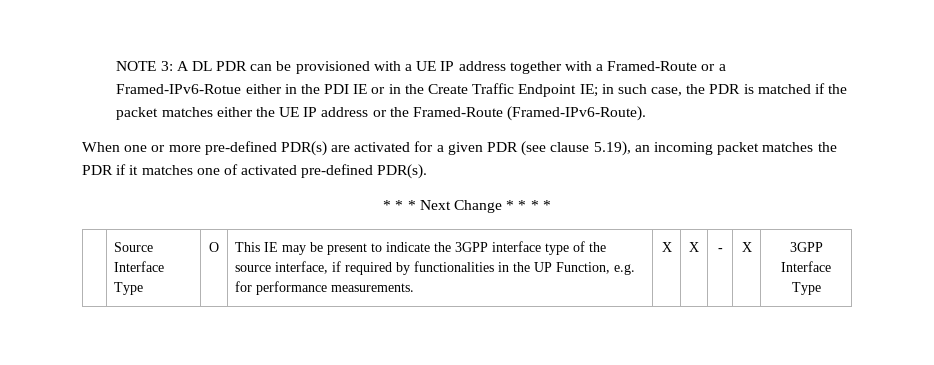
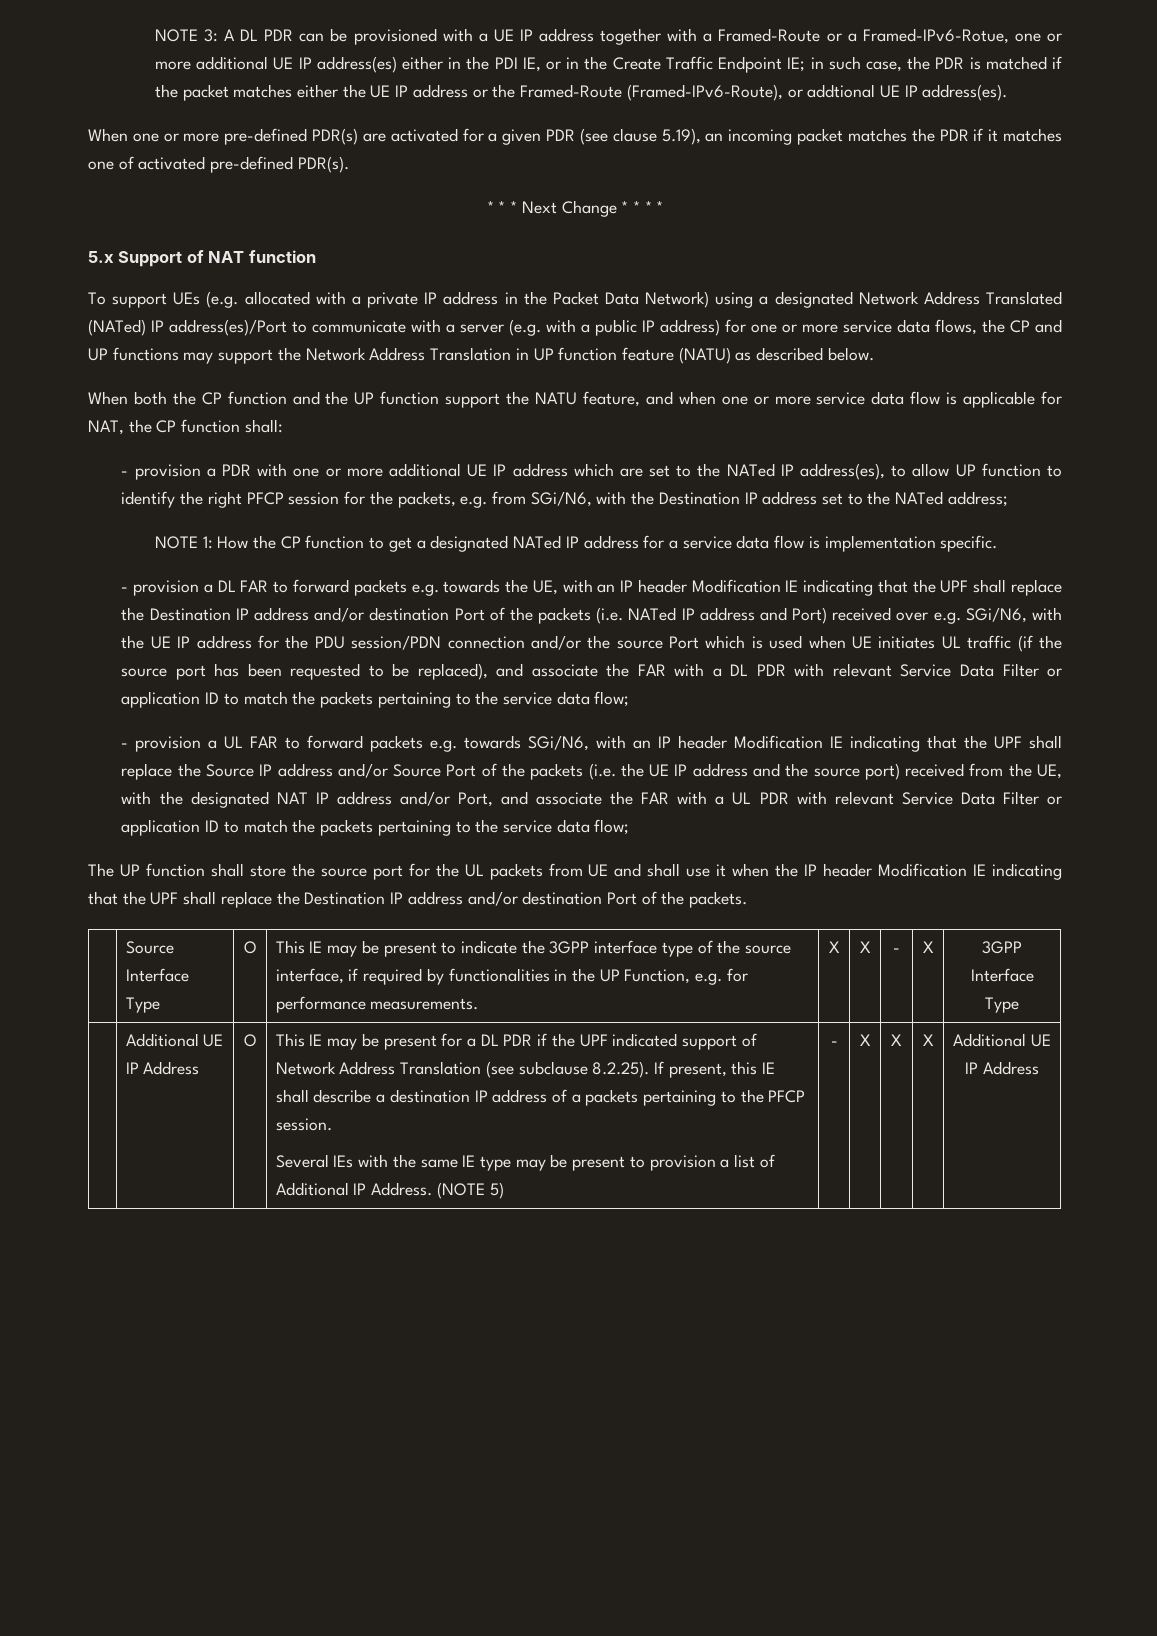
[116,84,242,94] Framed-IPv6-Rotue -> [862,28,1062,44] [154,56,397,73] Framed-IPv6-Rotue, one or more additional UE IP address(es)
[353,84,368,94] IE -> [522,57,541,72] IE,
[507,106,647,121] (Framed-IPv6-Route). -> [626,84,1008,101] (Framed-IPv6-Route), or addtional UE IP address(es).
(551, 205) none -> [88,250,316,267] [88,291,1062,308] [88,319,1062,336] [88,347,874,364] [88,391,1062,408] [88,419,283,435] [121,463,1063,480] [121,491,1008,508] [154,535,998,552] [121,579,1063,596] [121,607,1062,624] [121,635,1063,652] [121,663,1062,680] [121,691,630,708] [121,735,1062,752] [121,763,1063,780] [121,791,1062,808] [121,819,630,836] [88,863,1063,880] [88,891,748,908] // 5.x Support of NAT function // To support UEs (e.g. allocated with a private IP address in the Packet Data Network) using a designated Network Address Translated (NATed) IP address(es)/Port to communicate with a server (e.g. with a public IP address) for one or more service data flows, the CP and UP functions may support the Network Address Translation in UP function feature (NATU) as described below. // When both the CP function and the UP function support the NATU feature, and when one or more service data flow is applicable for NAT, the CP function shall: // - provision a PDR with one or more additional UE IP address which are set to the NATed IP address(es), to allow UP function to identify the right PFCP session for the packets, e.g. from SGi/N6, with the Destination IP address set to the NATed address; // NOTE 1: How the CP function to get a designated NATed IP address for a service data flow is implementation specific. // - provision a DL FAR to forward packets e.g. towards the UE, with an IP header Modification IE indicating that the UPF shall replace the Destination IP address and/or destination Port of the packets (i.e. NATed IP address and Port) received over e.g. SGi/N6, with the UE IP address for the PDU session/PDN connection and/or the source Port which is used when UE initiates UL traffic (if the source port has been requested to be replaced), and associate the FAR with a DL PDR with relevant Service Data Filter or application ID to match the packets pertaining to the service data flow; // - provision a UL FAR to forward packets e.g. towards SGi/N6, with an IP header Modification IE indicating that the UPF shall replace the Source IP address and/or Source Port of the packets (i.e. the UE IP address and the source port) received from the UE, with the designated NAT IP address and/or Port, and associate the FAR with a UL PDR with relevant Service Data Filter or application ID to match the packets pertaining to the service data flow; // The UP function shall store the source port for the UL packets from UE and shall use it when the IP header Modification IE indicating that the UPF shall replace the Destination IP address and/or destination Port of the packets.
(821, 288) none -> [125,1033,224,1047] [125,1061,200,1075] [243,1034,257,1047] [275,1033,757,1050] [275,1061,776,1078] [275,1089,806,1106] [275,1118,332,1131] [275,1154,775,1171] [275,1182,504,1199] [830,1041,838,1046] [859,1034,871,1046] [891,1034,902,1046] [922,1034,934,1046] [953,1033,1051,1047] [965,1061,1039,1075] // | Additional UE IP Address | O | This IE may be present for a DL PDR if the UPF indicated support of Network Address Translation (see subclause 8.2.25). If present, this IE shall describe a destination IP address of a packets pertaining to the PFCP session. // Several IEs with the same IE type may be present to provision a list of Additional IP Address. (NOTE 5) | - | X | X | X | Additional UE IP Address

